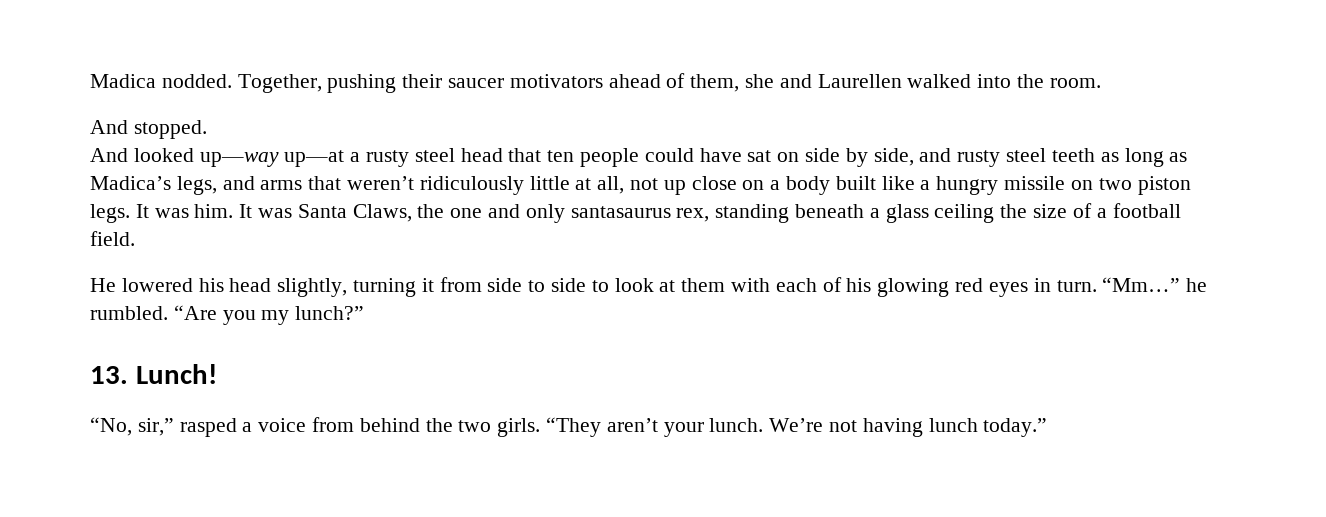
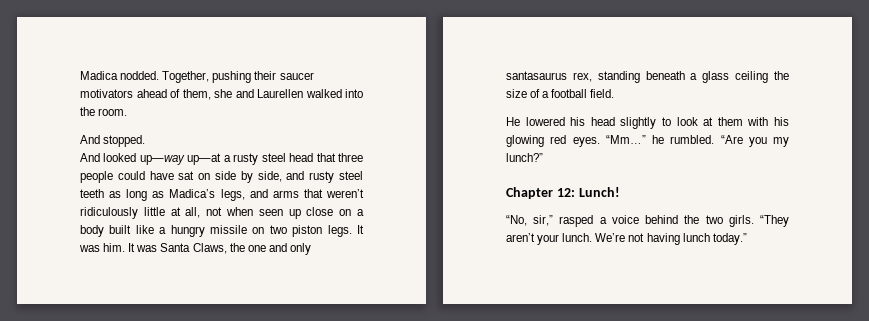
[547,150,575,162] ten -> [338,153,364,162] three
(659, 184) none -> [226,207,283,216] when seen
[277,277,587,297] slightly, turning it from side to side -> [620,117,657,129] slightly
[775,277,842,292] each of -> (769, 121) none
[988,278,1097,297] eyes in turn. -> [572,137,600,147] eyes.
[90,366,128,384] 13. -> [506,187,575,199] Chapter 12:
[312,417,355,432] from -> (639, 219) none

